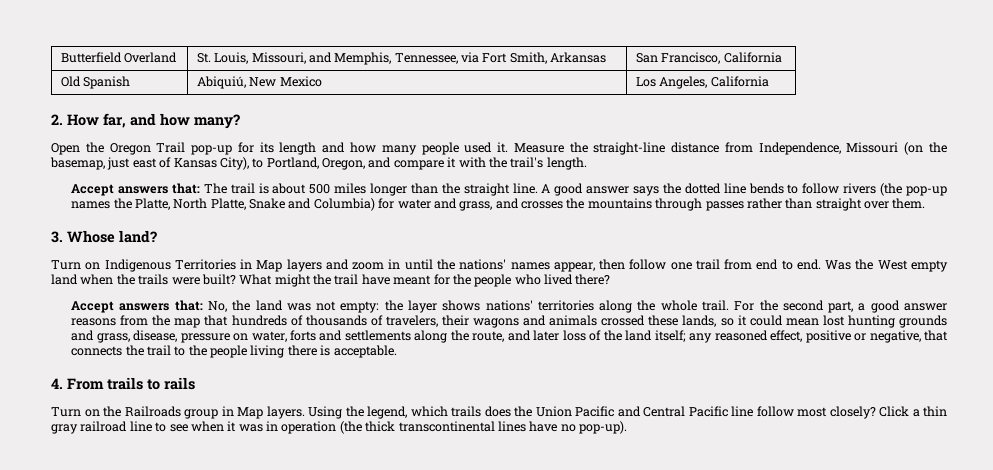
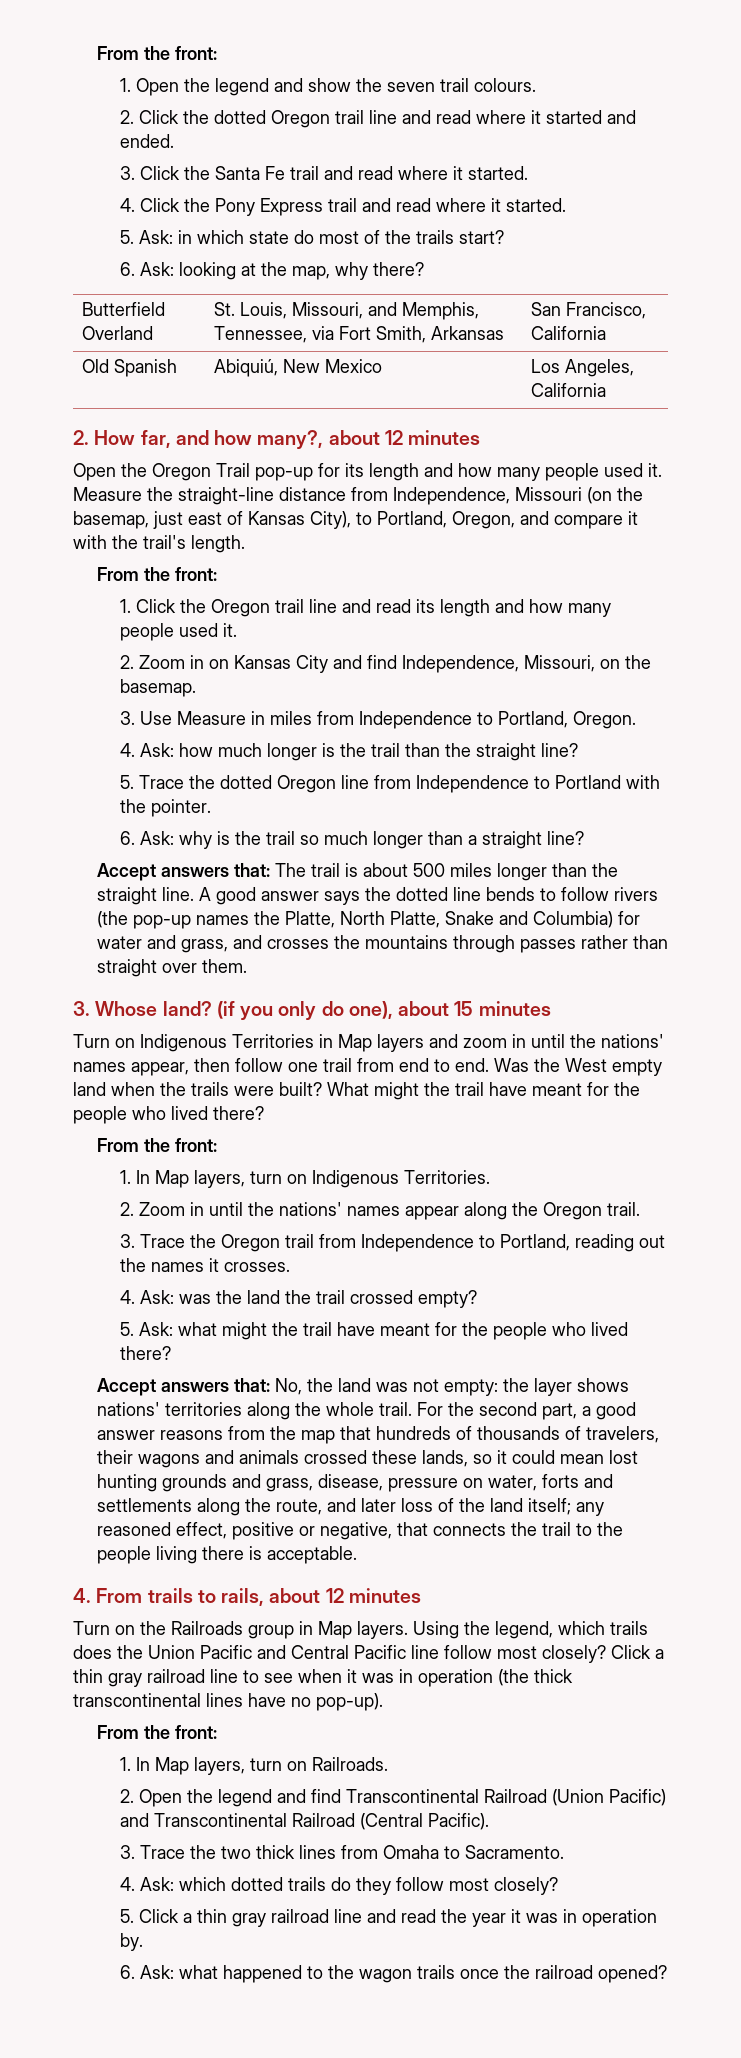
(60, 57) none -> [96,46,217,60] [120,78,537,96] [120,110,637,128] [120,134,175,148] [120,166,529,180] [120,198,567,216] [120,230,505,244] [120,262,425,280] From the front: // 1. Open the legend and show the seven trail colours. // 2. Click the dotted Oregon trail line and read where it started and ended. // 3. Click the Santa Fe trail and read where it started. // 4. Click the Pony Express trail and read where it started. // 5. Ask: in which state do most of the trails start? // 6. Ask: looking at the map, why there? //
[194,114,240,129] many? -> [257,430,481,449] many?, about 12 minutes
(587, 163) none -> [96,567,217,581] [120,599,612,617] [120,623,238,641] [120,655,652,673] [120,679,197,697] [120,711,637,729] [120,743,579,761] [120,775,661,793] [120,799,212,817] [120,831,585,849] // From the front: // 1. Click the Oregon trail line and read its length and how many people used it. // 2. Zoom in on Kansas City and find Independence, Missouri, on the basemap. // 3. Use Measure in miles from Independence to Portland, Oregon. // 4. Ask: how much longer is the trail than the straight line? // 5. Trace the dotted Oregon line from Independence to Portland with the pointer. // 6. Ask: why is the trail so much longer than a straight line?
(157, 236) none -> [216,1001,551,1020] (if you only do one), about 15 minutes
(611, 279) none -> [96,1138,217,1152] [120,1170,491,1188] [120,1202,641,1220] [120,1234,666,1252] [120,1258,291,1272] [120,1290,478,1308] [120,1322,629,1340] [120,1346,172,1360] // From the front: // 1. In Map layers, turn on Indigenous Territories. // 2. Zoom in until the nations' names appear along the Oregon trail. // 3. Trace the Oregon trail from Independence to Portland, reading out the names it crosses. // 4. Ask: was the land the trail crossed empty? // 5. Ask: what might the trail have meant for the people who lived there?
[164,377,195,390] rails -> [221,1588,421,1606] rails, about 12 minutes
(627, 427) none -> [96,1725,217,1739] [120,1757,389,1775] [120,1789,667,1807] [120,1813,490,1830] [120,1845,565,1859] [120,1877,559,1895] [120,1909,658,1927] [120,1933,144,1951] [120,1965,668,1983] // From the front: // 1. In Map layers, turn on Railroads. // 2. Open the legend and find Transcontinental Railroad (Union Pacific) and Transcontinental Railroad (Central Pacific). // 3. Trace the two thick lines from Omaha to Sacramento. // 4. Ask: which dotted trails do they follow most closely? // 5. Click a thin gray railroad line and read the year it was in operation by. // 6. Ask: what happened to the wagon trails once the railroad opened?

